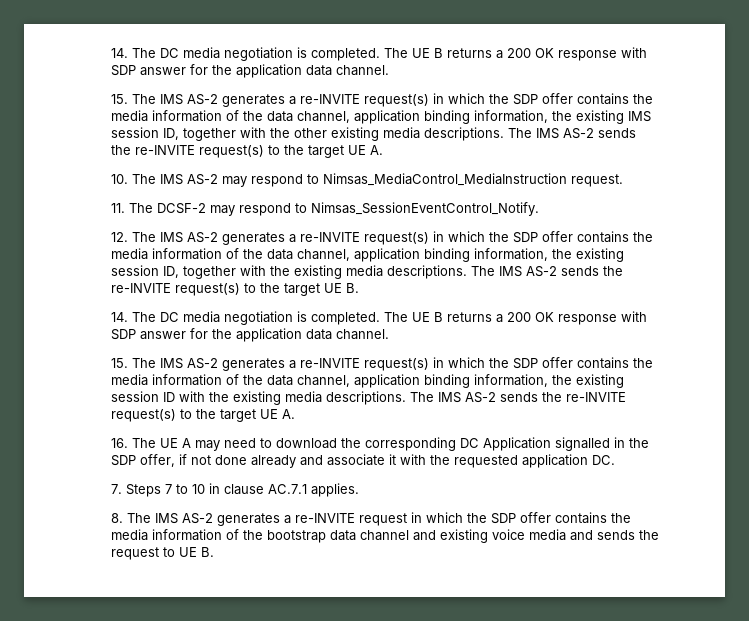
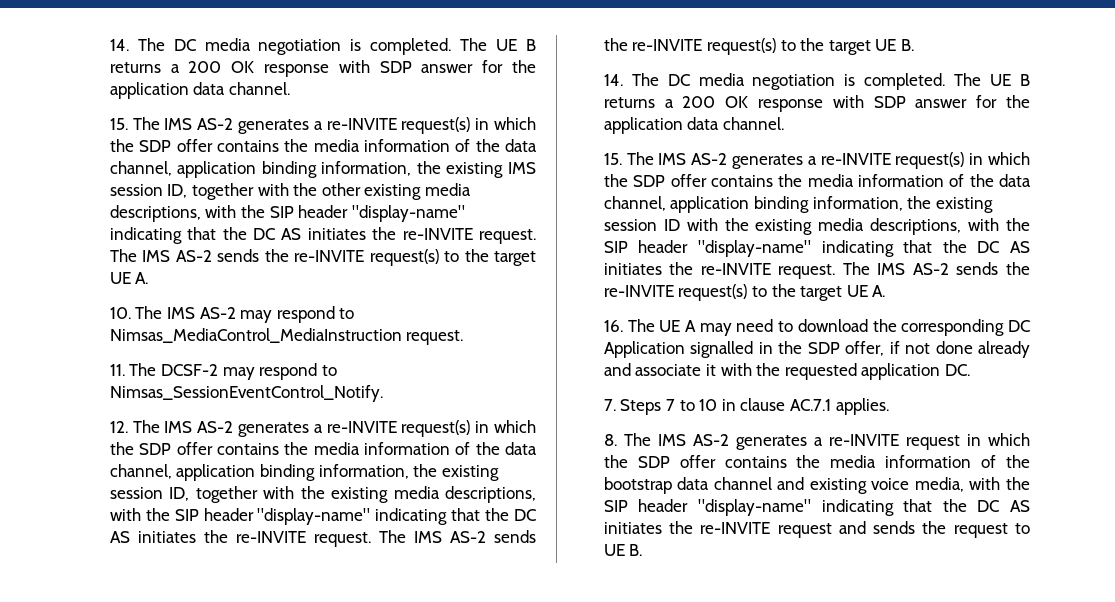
[423,127,504,141] descriptions. -> [109,205,465,222] [109,227,536,244] descriptions, with the SIP header "display-name" indicating that the DC AS initiates the re-INVITE request.
[386,265,467,279] descriptions. -> [445,486,536,503] [109,508,536,525] [109,530,371,547] descriptions, with the SIP header "display-name" indicating that the DC AS initiates the re-INVITE request.
[325,391,406,405] descriptions. -> [870,218,1030,235] [603,240,1030,257] [603,262,836,279] descriptions, with the SIP header "display-name" indicating that the DC AS initiates the re-INVITE request.
[528,529,566,541] media -> [914,477,1030,492] [603,499,1030,516] [603,521,832,538] media, with the SIP header "display-name" indicating that the DC AS initiates the re-INVITE request

